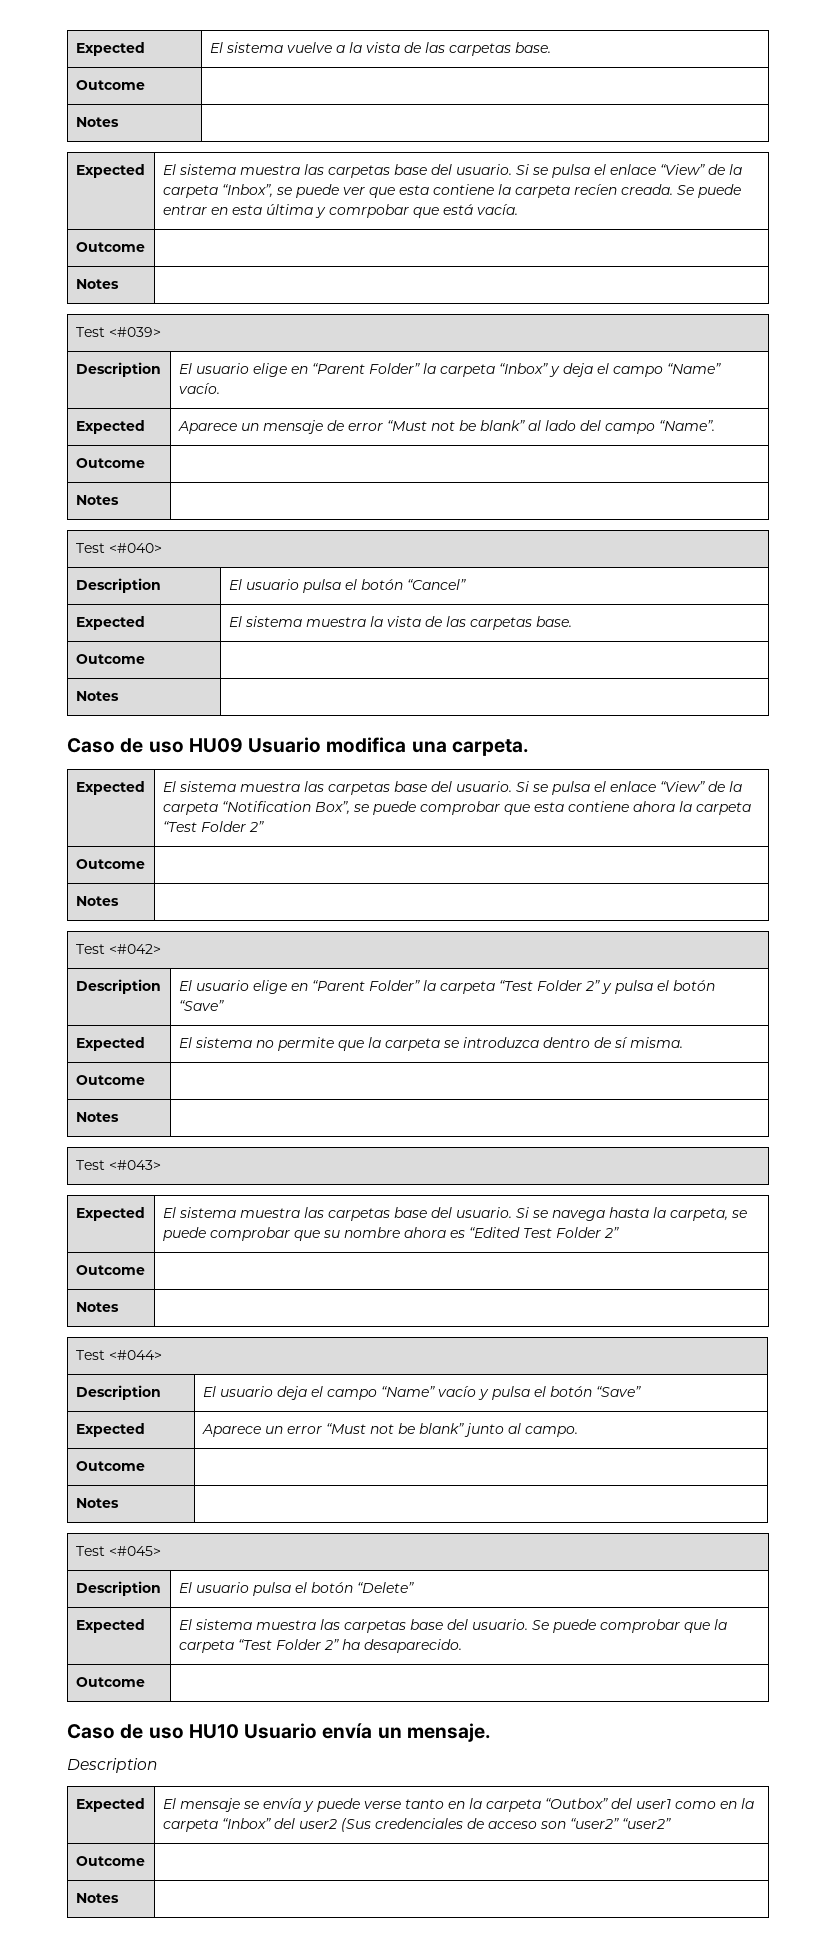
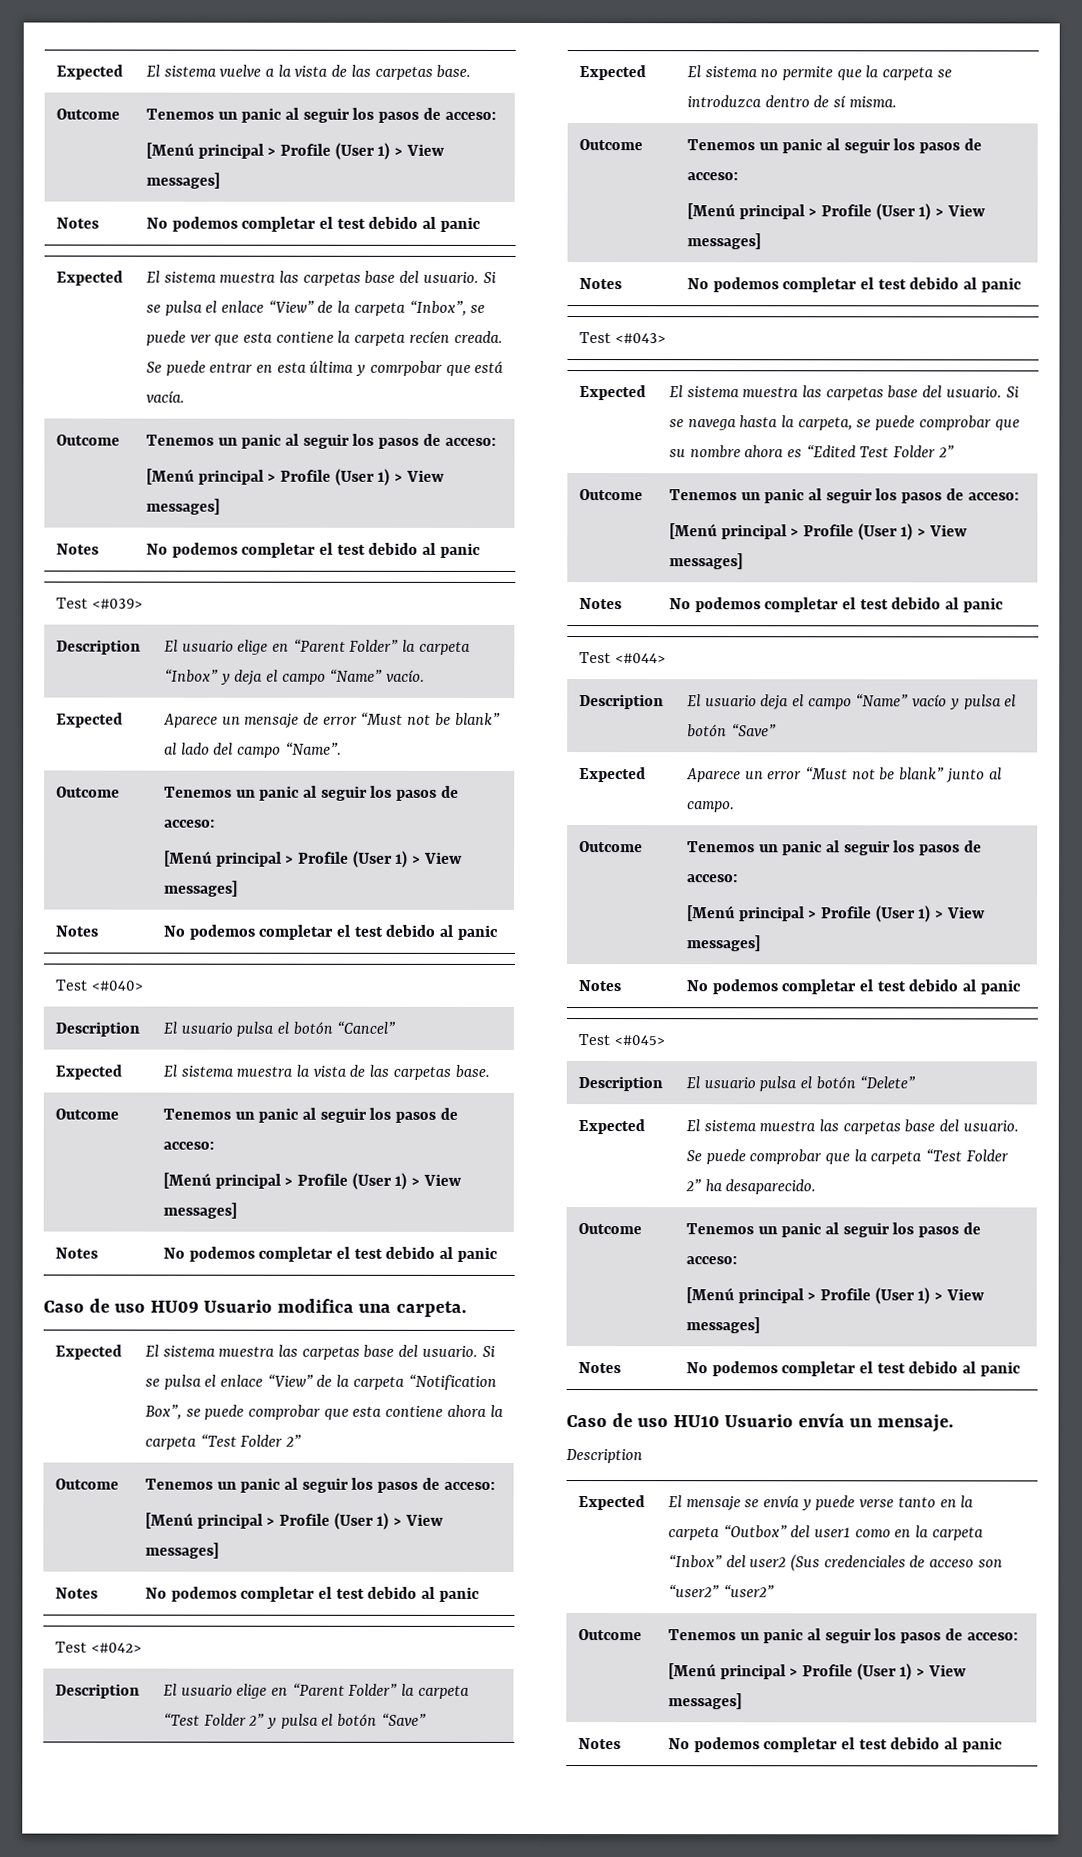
[75,117,119,127] // Notes | -> [145,107,496,123] [145,142,445,160] [145,172,220,189] [55,217,99,229] [145,216,480,232] Tenemos un panic al seguir los pasos de acceso: // [Menú principal > Profile (User 1) > View messages] // Notes | No podemos completar el test debido al panic
[75,279,119,289] // Notes | -> [145,433,496,449] [145,468,445,486] [145,498,220,515] [55,543,99,555] [145,542,480,558] Tenemos un panic al seguir los pasos de acceso: // [Menú principal > Profile (User 1) > View messages] // Notes | No podemos completar el test debido al panic
[75,495,119,505] // Notes | -> [163,785,459,801] [163,819,215,828] [163,850,463,868] [163,880,238,897] [54,925,99,937] [162,924,498,940] Tenemos un panic al seguir los pasos de acceso: // [Menú principal > Profile (User 1) > View messages] // Notes | No podemos completar el test debido al panic
[75,691,119,701] // Notes | -> [162,1107,458,1123] [162,1141,214,1150] [162,1172,462,1190] [162,1202,237,1219] [54,1247,98,1259] [162,1246,497,1262] Tenemos un panic al seguir los pasos de acceso: // [Menú principal > Profile (User 1) > View messages] // Notes | No podemos completar el test debido al panic
[75,896,119,906] // Notes | -> [144,1477,495,1493] [144,1512,444,1530] [144,1542,219,1559] [54,1587,98,1599] [144,1586,479,1602] Tenemos un panic al seguir los pasos de acceso: // [Menú principal > Profile (User 1) > View messages] // Notes | No podemos completar el test debido al panic
[75,1112,119,1122] // Notes | -> [686,138,982,154] [686,172,738,181] [686,203,986,221] [686,233,761,250] [578,278,622,290] [686,277,1021,293] Tenemos un panic al seguir los pasos de acceso: // [Menú principal > Profile (User 1) > View messages] // Notes | No podemos completar el test debido al panic
[75,1302,119,1312] // Notes | -> [668,488,1019,504] [668,523,968,541] [668,553,743,570] [578,598,622,610] [668,597,1003,613] Tenemos un panic al seguir los pasos de acceso: // [Menú principal > Profile (User 1) > View messages] // Notes | No podemos completar el test debido al panic
[75,1498,119,1508] // Notes | -> [686,840,982,856] [686,874,738,883] [686,905,986,923] [685,935,760,952] [577,980,621,992] [685,979,1020,995] Tenemos un panic al seguir los pasos de acceso: // [Menú principal > Profile (User 1) > View messages] // Notes | No podemos completar el test debido al panic
(145, 1682) none -> [685,1222,981,1238] [685,1256,737,1265] [685,1287,985,1305] [685,1317,760,1334] [577,1362,621,1374] [685,1361,1020,1377] Tenemos un panic al seguir los pasos de acceso: // [Menú principal > Profile (User 1) > View messages] // Notes | No podemos completar el test debido al panic
[75,1893,119,1903] // Notes | -> [667,1628,1018,1644] [667,1663,967,1681] [667,1693,742,1710] [577,1738,621,1750] [667,1737,1002,1753] Tenemos un panic al seguir los pasos de acceso: // [Menú principal > Profile (User 1) > View messages] // Notes | No podemos completar el test debido al panic

